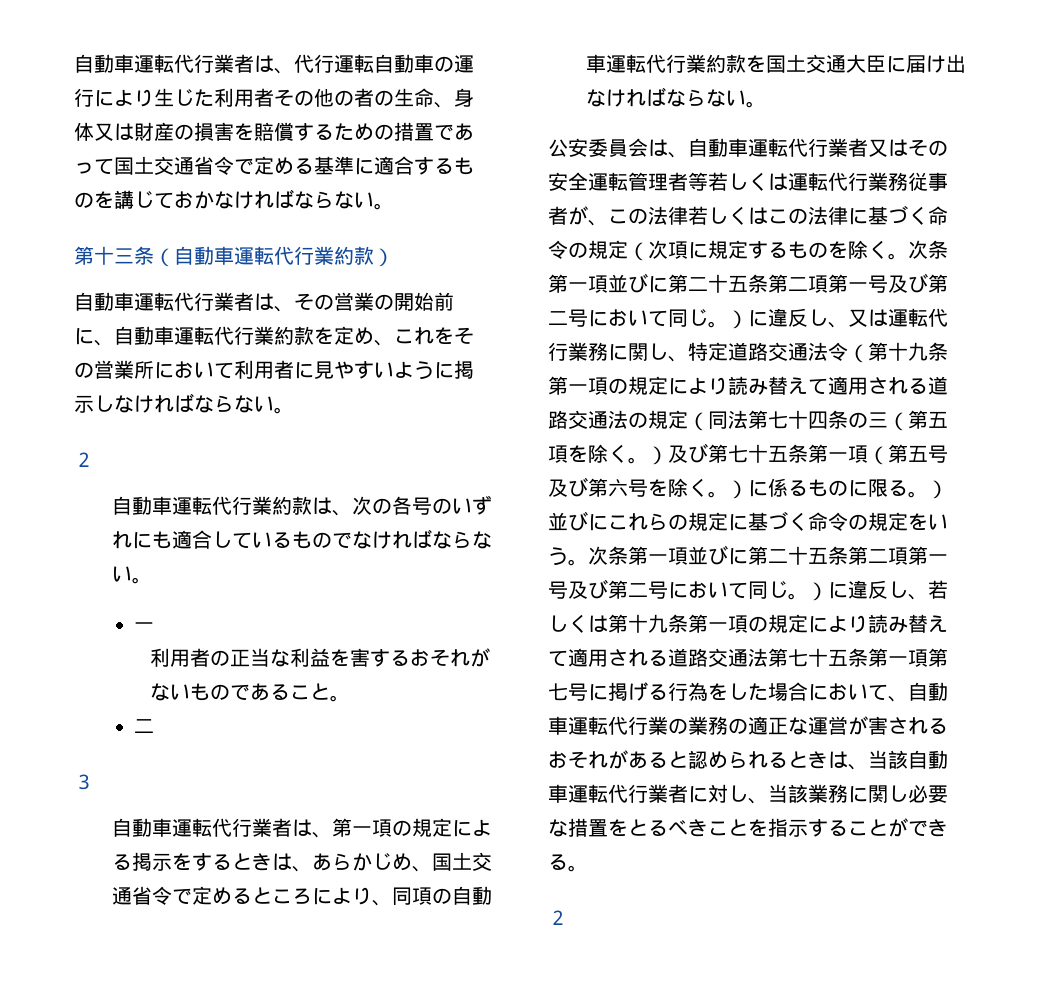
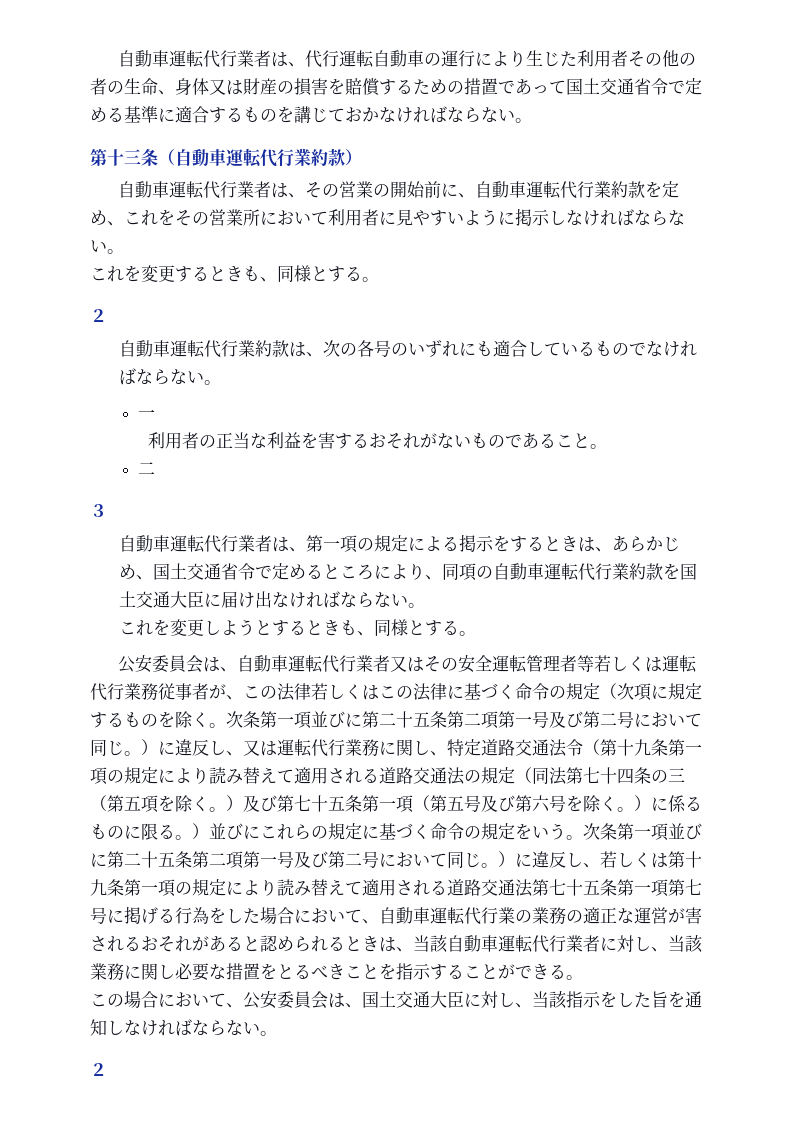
(294, 410) none -> [90,265,379,282] // これを変更するときも、同様とする。
(766, 104) none -> [119,619,477,636] // これを変更しようとするときも、同様とする。
(588, 868) none -> [90,991,702,1009] [90,1019,277,1036] // この場合において、公安委員会は、国土交通大臣に対し、当該指示をした旨を通知しなければならない。

